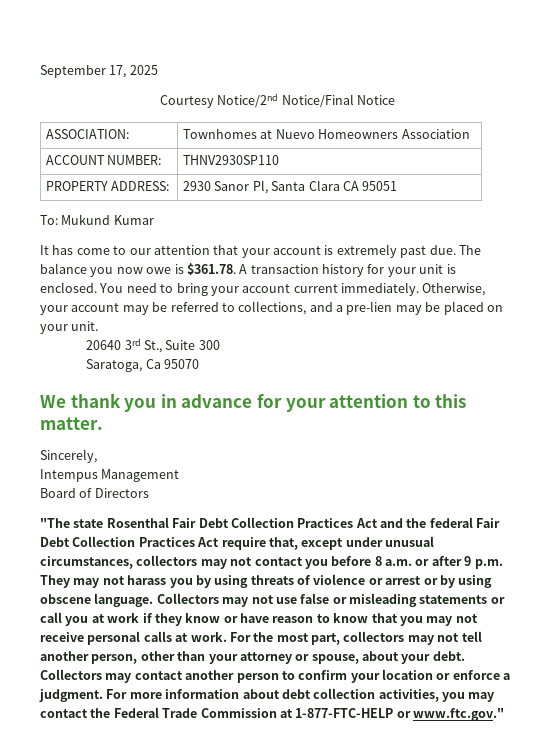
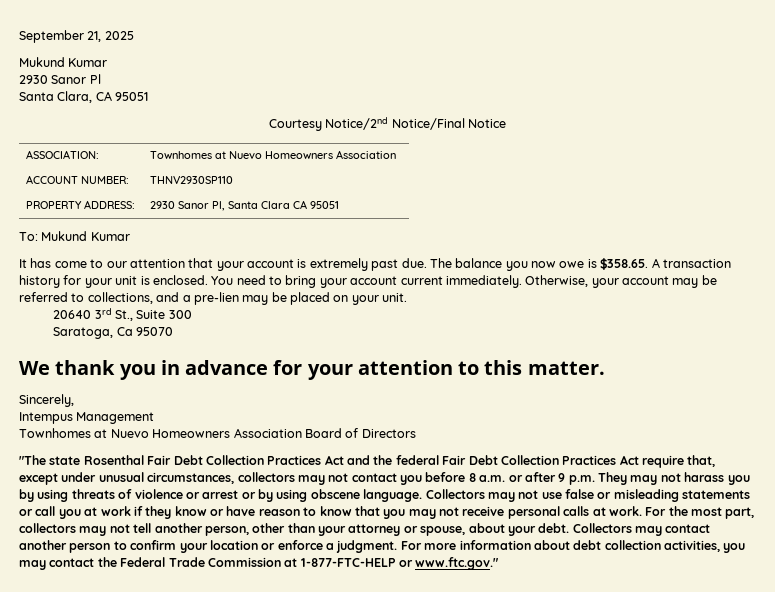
[109,65,127,78] 17, -> [87,31,102,42] 21,
(158, 70) none -> [19,57,108,67] [19,74,101,84] [19,91,149,103] // Mukund Kumar // 2930 Sanor Pl // Santa Clara, CA 95051
[186,263,236,275] $361.78. -> [600,258,649,270] $358.65.
(180, 475) none -> [19,428,302,438] Townhomes at Nuevo Homeowners Association

